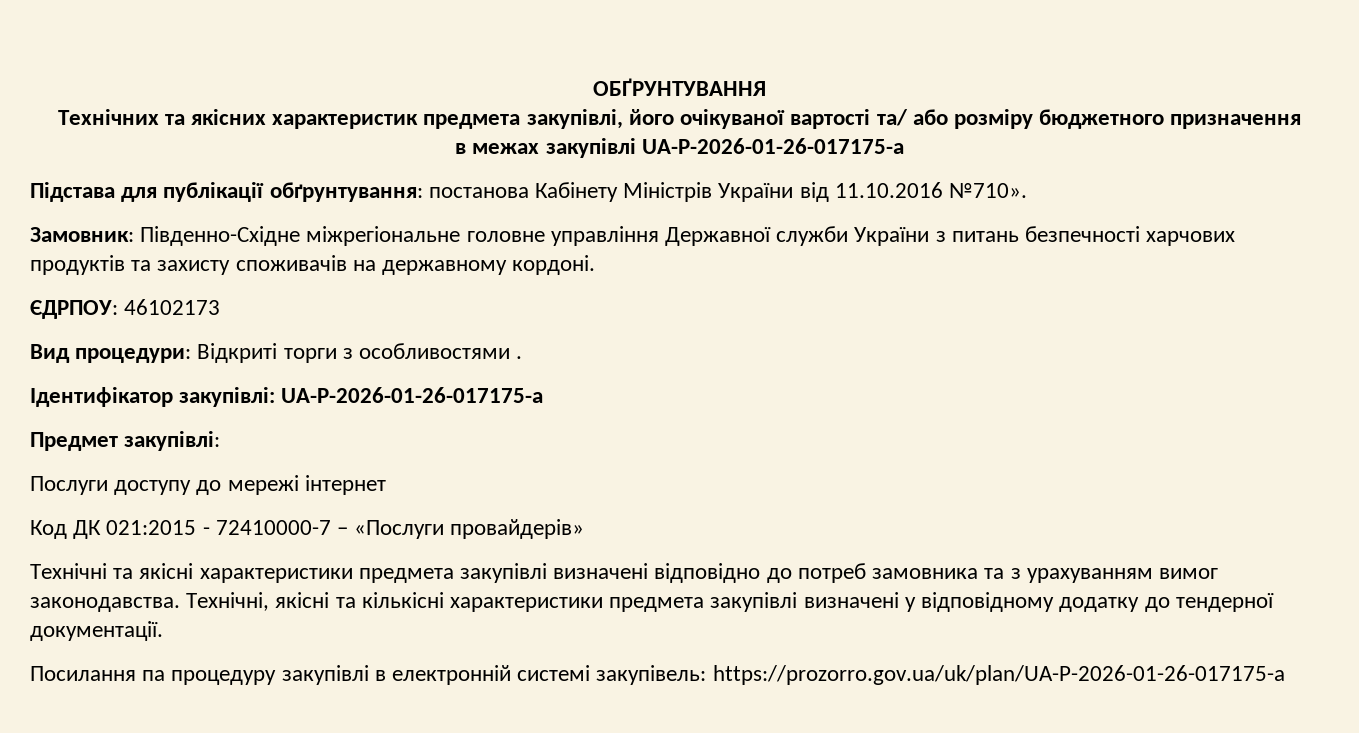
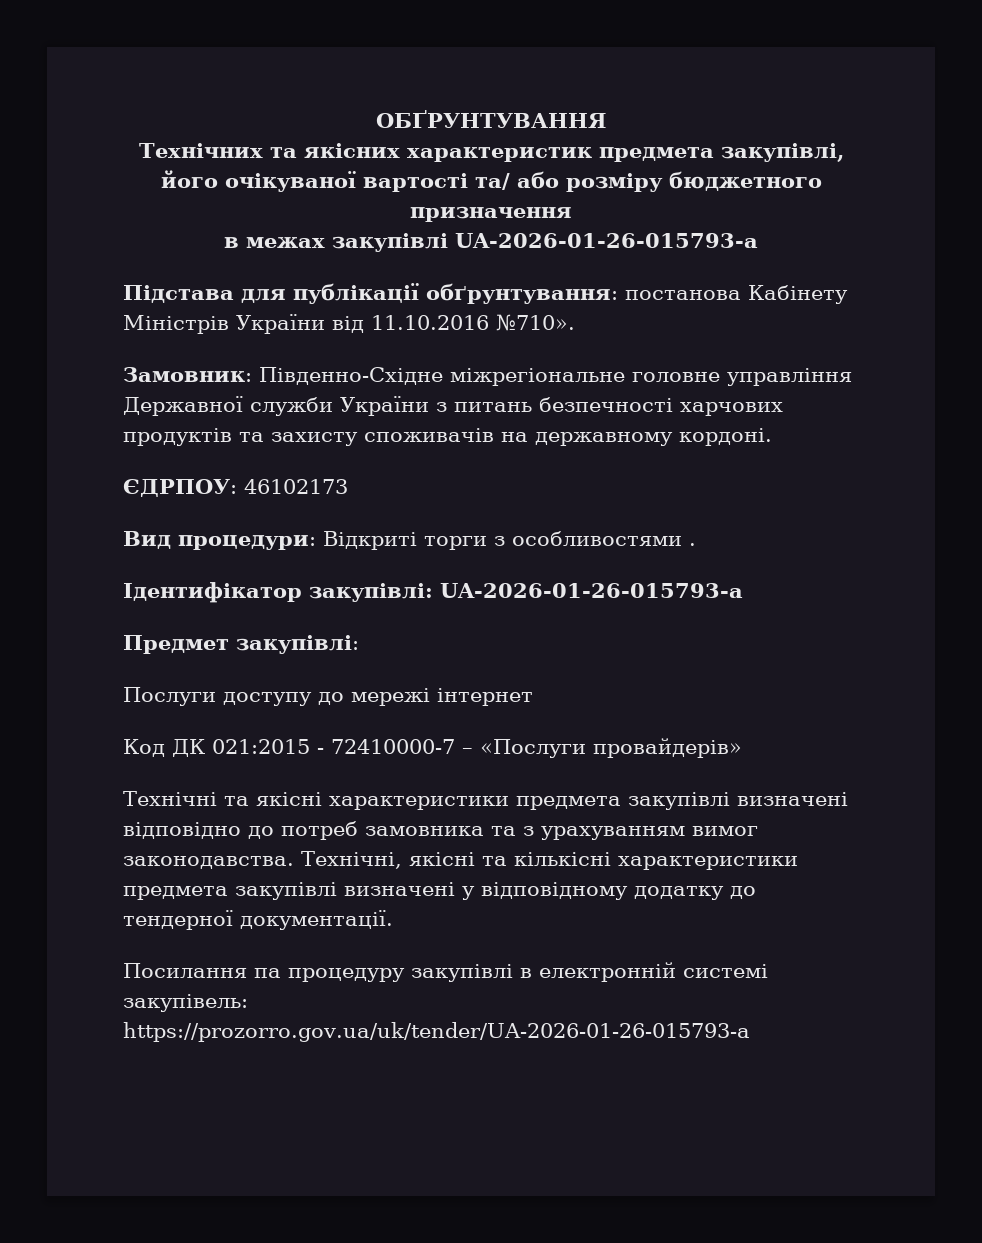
[641,138,904,154] UA-P-2026-01-26-017175-a -> [455,233,759,248] UA-2026-01-26-015793-a
[281,387,544,403] UA-P-2026-01-26-017175-a -> [440,583,743,598] UA-2026-01-26-015793-a
[712,665,1285,685] https://prozorro.gov.ua/uk/plan/UA-P-2026-01-26-017175-a -> [123,1022,750,1042] https://prozorro.gov.ua/uk/tender/UA-2026-01-26-015793-a

